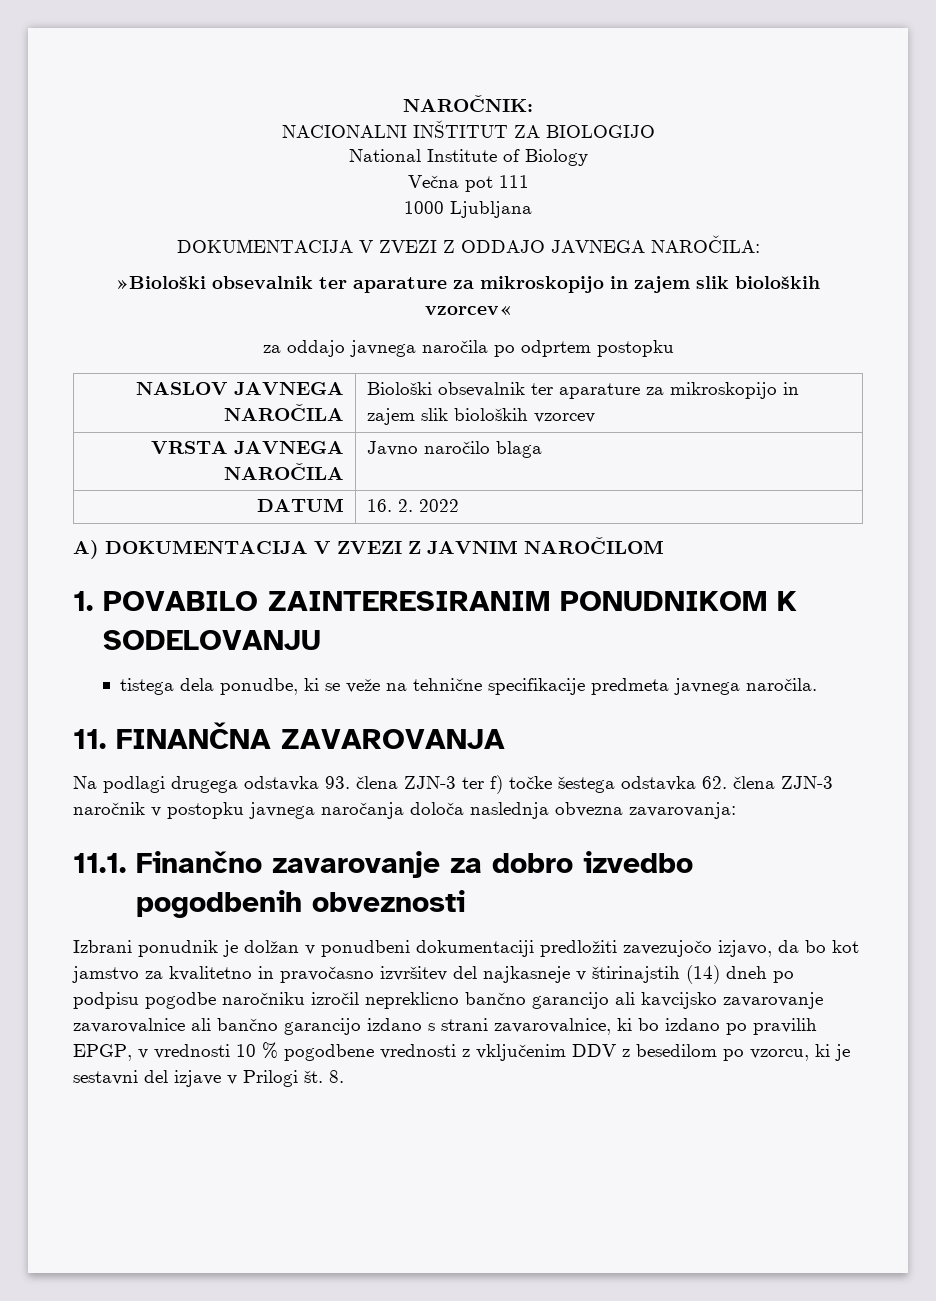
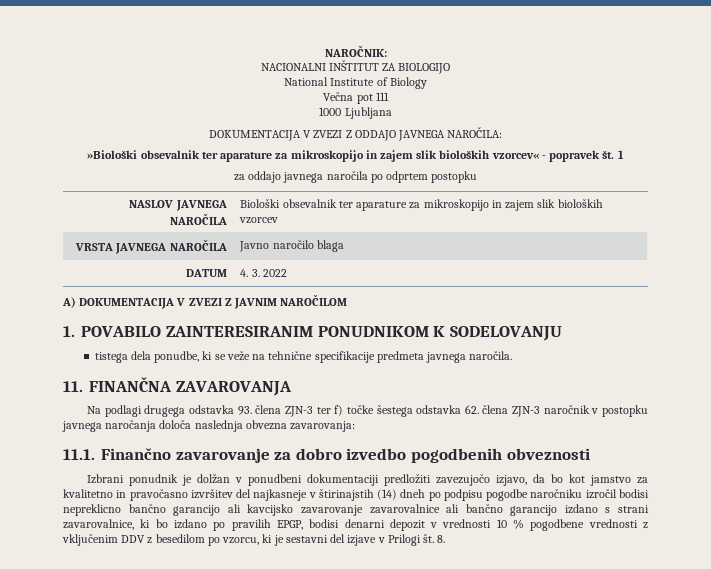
(511, 310) none -> [541,150,624,162] - popravek št. 1
[366,499,413,512] 16. 2. -> [240,269,260,277] 4. 3.
(359, 998) none -> [618,489,649,498] bodisi
(132, 1052) none -> [309,519,425,531] bodisi denarni depozit

